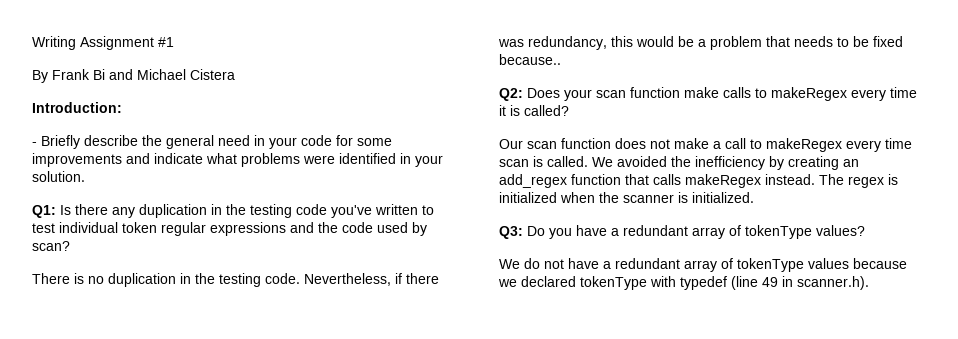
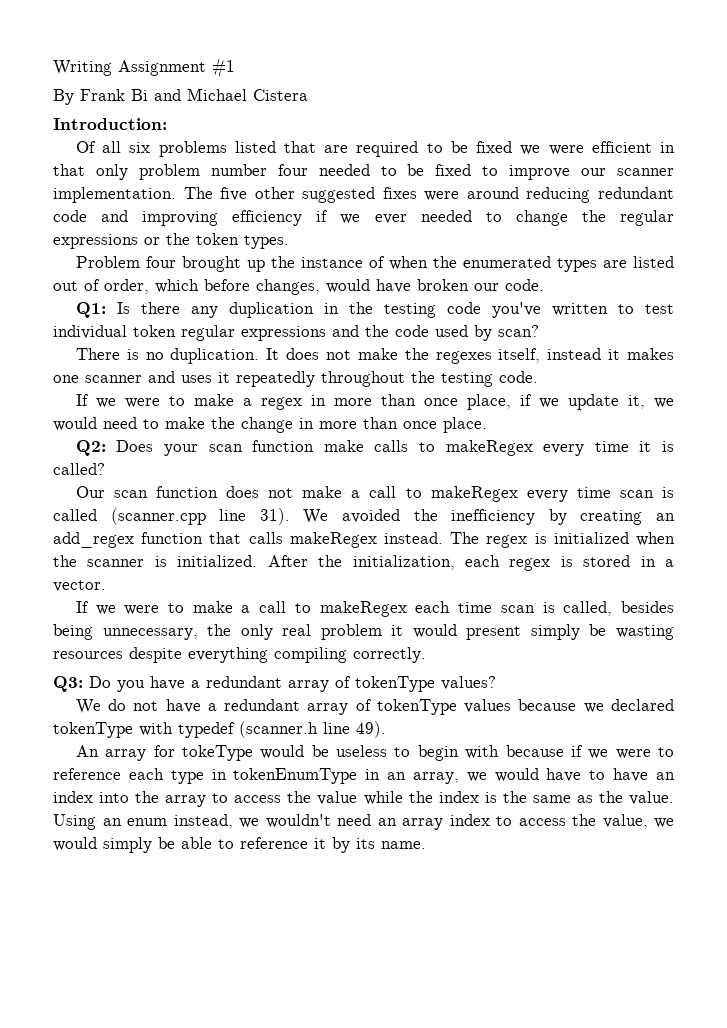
[32,135,392,149] [32,153,443,167] [32,171,85,182] - Briefly describe the general need in your code for some improvements and indicate what problems were identified in your solution. -> [75,141,675,157] [53,164,674,180] [53,187,674,203] [53,210,674,226] [53,233,289,249] [75,256,674,272] [53,279,544,295] Of all six problems listed that are required to be fixed we were efficient in that only problem number four needed to be fixed to improve our scanner implementation. The five other suggested fixes were around reducing redundant code and improving efficiency if we ever needed to change the regular expressions or the token types. // Problem four brought up the instance of when the enumerated types are listed out of order, which before changes, would have broken our code.
[108,273,439,287] [498,36,903,50] [499,54,561,65] duplication in the testing code. Nevertheless, if there was redundancy, this would be a problem that needs to be fixed because.. -> [170,348,674,364] [53,371,538,387] [75,394,674,410] [53,417,487,433] duplication. It does not make the regexes itself, instead it makes one scanner and uses it repeatedly throughout the testing code. // If we were to make a regex in more than once place, if we update it, we would need to make the change in more than once place.
[547,156,588,167] called. -> [53,508,290,525] called (scanner.cpp line 31).
(754, 197) none -> [267,555,674,571] [53,580,106,592] [75,601,674,617] [53,624,674,640] [53,647,426,663] After the initialization, each regex is stored in a vector. // If we were to make a call to makeRegex each time scan is called, besides being unnecessary, the only real problem it would present simply be wasting resources despite everything compiling correctly.
[731,276,869,290] (line 49 in scanner.h). -> [239,721,386,738] [75,745,675,761] [53,768,675,784] [53,791,674,807] [53,814,674,830] [53,837,426,853] (scanner.h line 49). // An array for tokeType would be useless to begin with because if we were to reference each type in tokenEnumType in an array, we would have to have an index into the array to access the value while the index is the same as the value. Using an enum instead, we wouldn't need an array index to access the value, we would simply be able to reference it by its name.

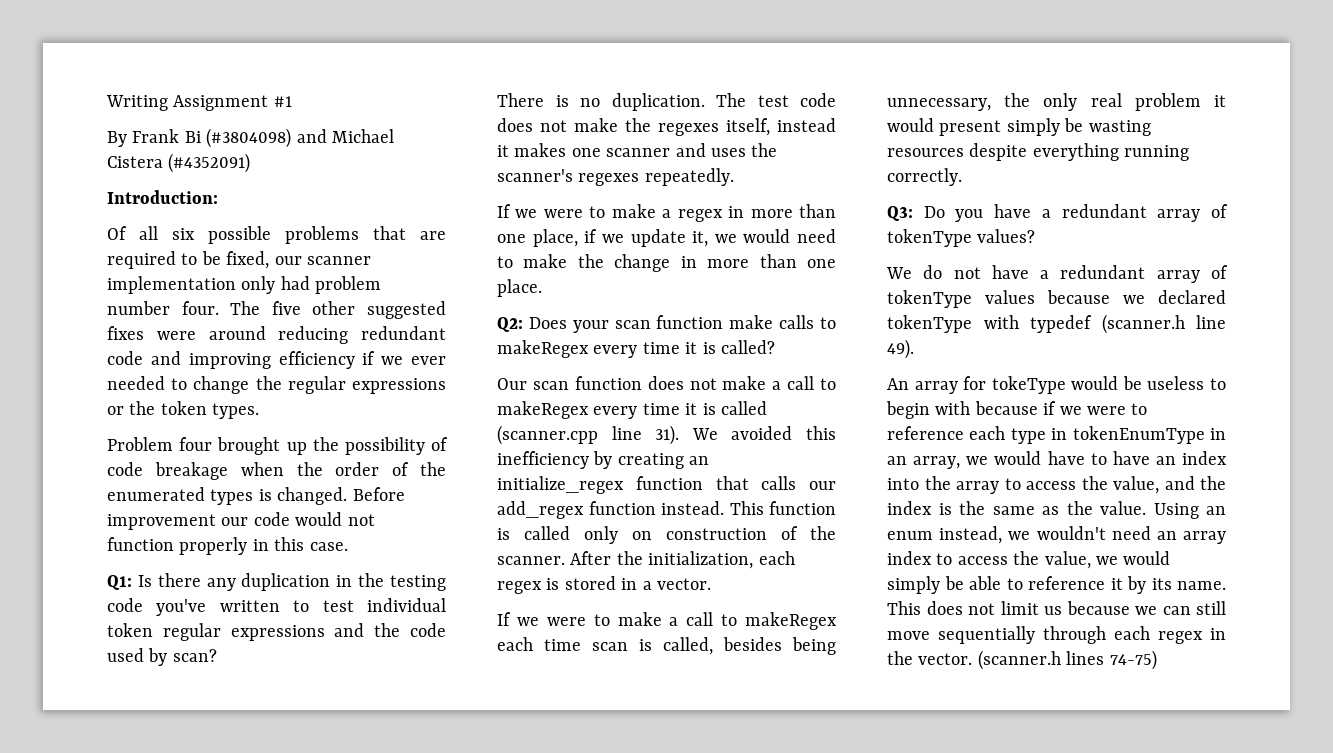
(148, 95) none -> [206,128,292,148] (#3804098)
(308, 95) none -> [168,153,251,173] (#4352091)
[158,141,276,157] problems listed -> [208,226,359,244] possible problems
[476,141,675,155] [53,164,674,180] [53,187,176,203] fixed we were efficient in that only problem number four needed to be fixed to improve our scanner implementation. -> [226,251,371,269] [107,276,382,294] [107,301,219,315] fixed, our scanner implementation only had problem number four.
[300,256,674,272] [53,279,544,295] instance of when the enumerated types are listed out of order, which before changes, would have broken our code. -> [344,437,448,455] [107,462,446,480] [107,487,405,505] [107,512,375,530] [107,537,348,555] possibility of code breakage when the order of the enumerated types is changed. Before improvement our code would not function properly in this case.
[266,348,280,360] It -> [716,93,836,107] The test code
[218,371,538,387] it repeatedly throughout the testing code. -> [751,143,778,157] [497,168,734,186] the scanner's regexes repeatedly.
[423,398,458,406] once -> [497,234,526,243] one
[403,421,437,429] once -> [807,259,836,268] one
[619,490,654,498] scan -> [685,403,698,415] it
[413,509,438,521] the -> [806,426,836,440] this
[53,532,134,548] add_regex -> [497,476,624,494] initialize_regex
[289,532,675,548] [53,555,258,567] makeRegex instead. The regex is initialized when the scanner is initialized. -> [809,481,836,490] [497,501,836,519] [497,526,836,544] [497,556,565,565] our add_regex function instead. This function is called only on construction of the scanner.
[274,647,347,663] compiling -> [1124,145,1190,161] running
[317,791,403,805] value while -> [1113,476,1195,494] value, and
(426, 845) none -> [887,601,1226,615] [887,626,1226,644] [887,650,1157,670] This does not limit us because we can still move sequentially through each regex in the vector. (scanner.h lines 74-75)

